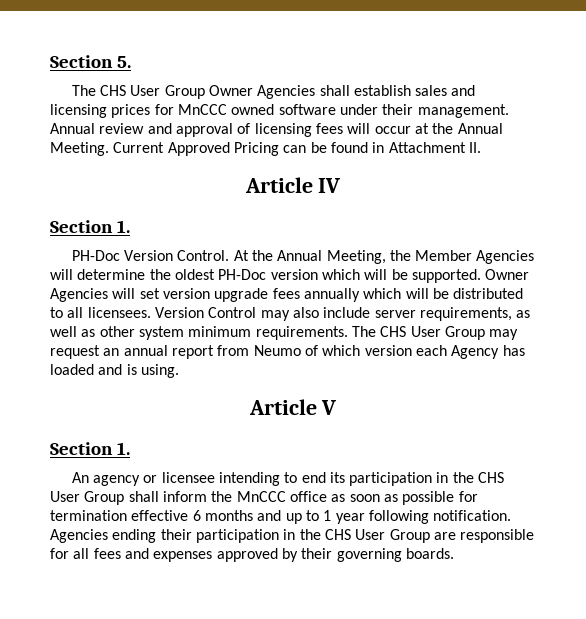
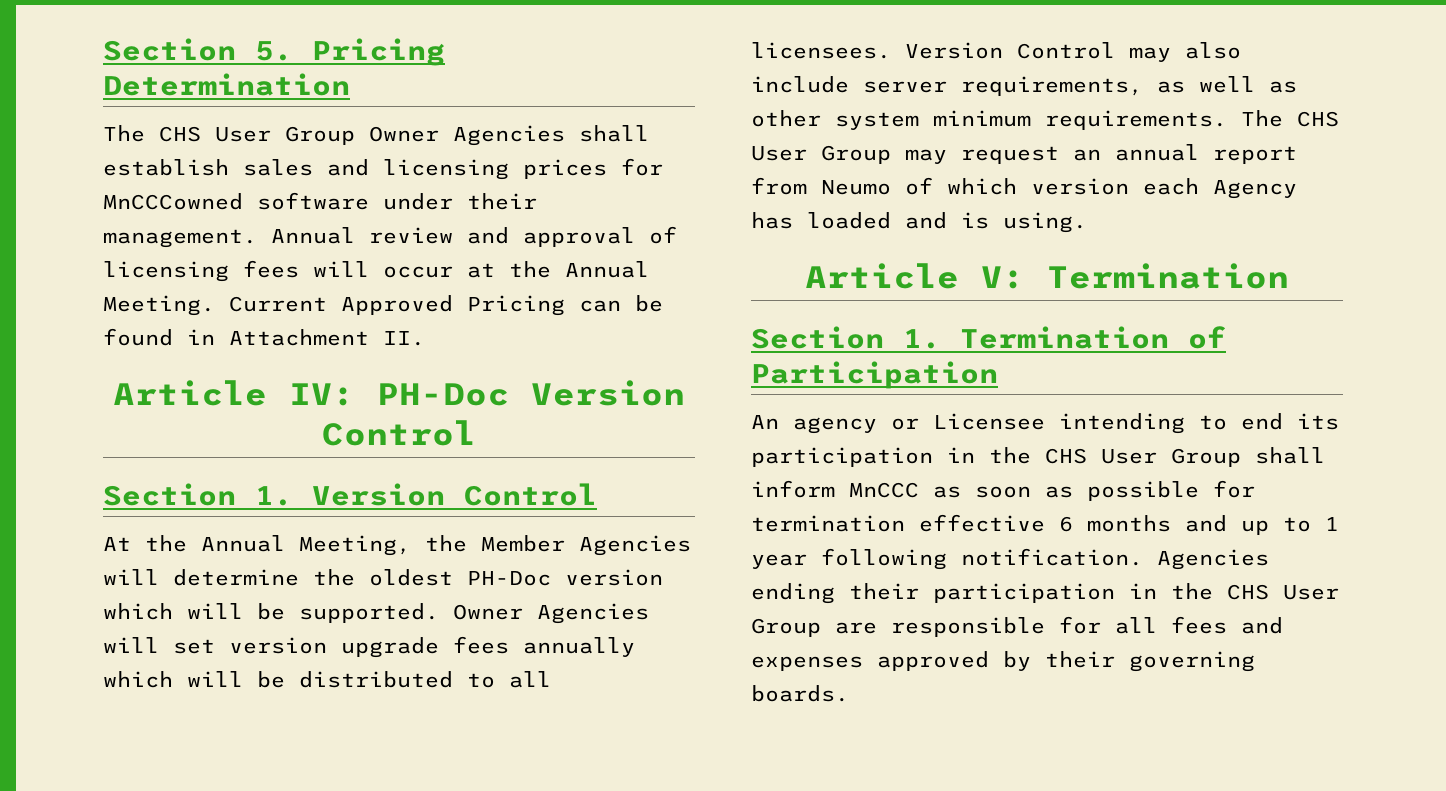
(132, 62) none -> [312,38,445,66] [103,73,350,96] Pricing Determination
[177,104,275,115] MnCCC owned -> [103,193,243,210] MnCCCowned
[318,178,341,193] [50,220,131,233] [71,250,230,261] IV // Section 1. // PH-Doc Version Control. -> [289,380,685,406] [322,420,476,446] [103,483,597,506] IV: PH-Doc Version Control // Section 1. Version Control //
[321,400,337,415] [50,442,131,455] V // Section 1. -> [981,263,1289,289] [751,326,1226,349] [751,361,998,389] V: Termination // Section 1. Termination of Participation
[161,472,215,483] licensee -> [933,413,1045,430] Licensee
[211,491,327,502] the MnCCC office -> [849,482,919,498] MnCCC

